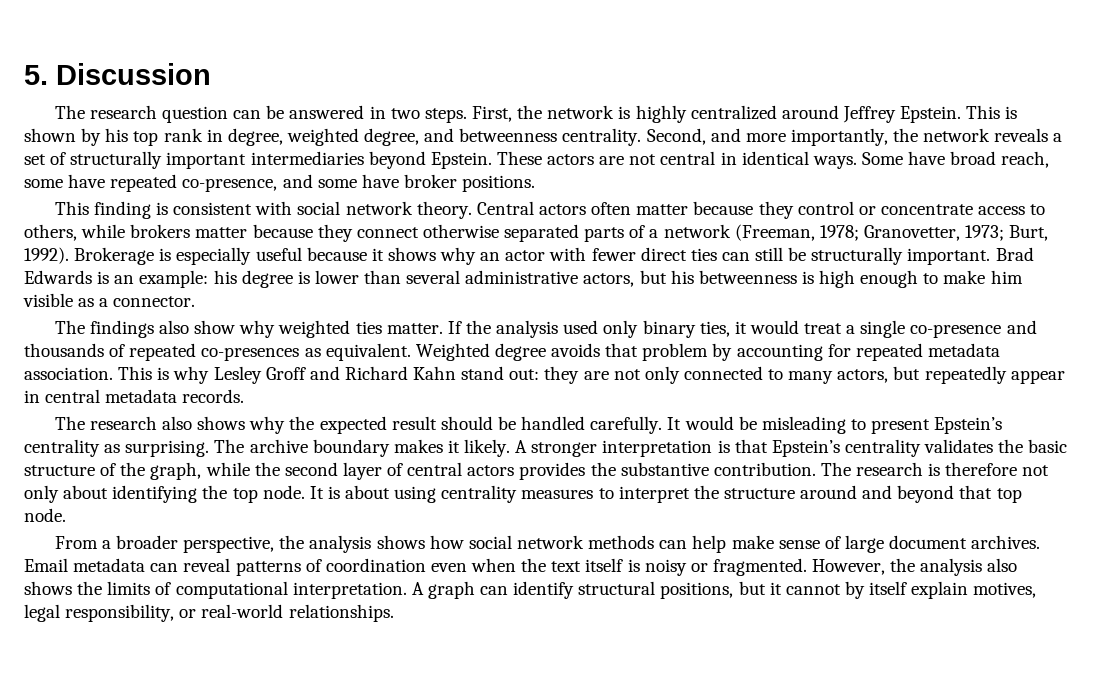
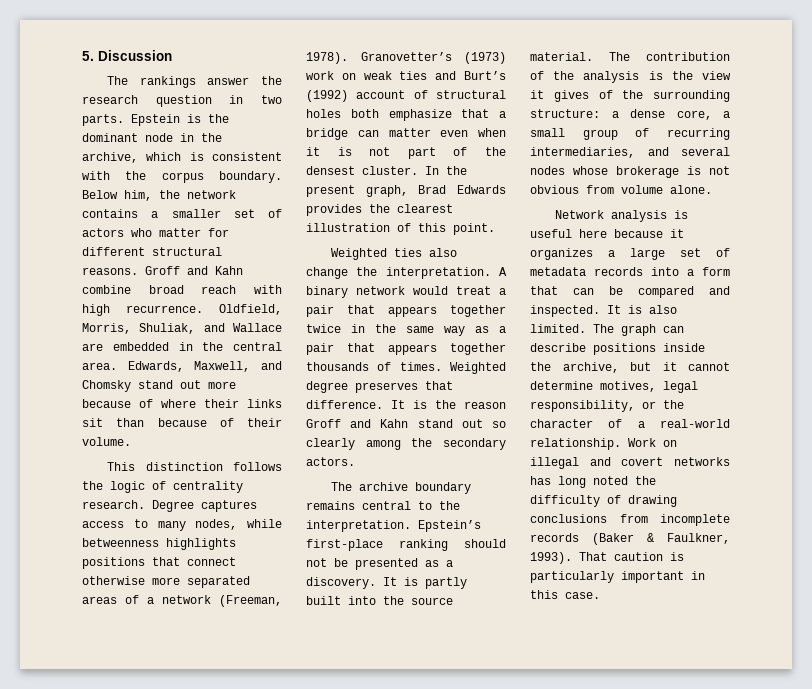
[89,105,1018,123] [24,128,1063,146] [24,151,1050,169] [24,174,536,192] [54,201,1046,219] [24,224,1049,242] [24,247,1034,265] [24,270,1023,288] [23,293,196,307] [54,320,1037,338] [24,343,1000,361] [24,366,408,384] research question can be answered in two steps. First, the network is highly centralized around Jeffrey Epstein. This is shown by his top rank in degree, weighted degree, and betweenness centrality. Second, and more importantly, the network reveals a set of structurally important intermediaries beyond Epstein. These actors are not central in identical ways. Some have broad reach, some have repeated co-presence, and some have broker positions. // This finding is consistent with social network theory. Central actors often matter because they control or concentrate access to others, while brokers matter because they connect otherwise separated parts of a network (Freeman, 1978; Granovetter, 1973; Burt, 1992). Brokerage is especially useful because it shows why an actor with fewer direct ties can still be structurally important. Brad Edwards is an example: his degree is lower than several administrative actors, but his betweenness is high enough to make him visible as a connector. // The findings also show why weighted ties matter. If the analysis used only binary ties, it would treat a single co-presence and thousands of repeated co-presences as equivalent. Weighted degree avoids that problem by accounting for repeated metadata association. This is why Lesley Groff and Richard -> [139,76,282,88] [82,95,282,107] [82,114,229,126] [82,133,222,142] [82,152,282,163] [82,171,282,183] [82,190,236,201] [82,209,282,218] [82,228,229,237] [82,247,222,256] [82,266,243,275] [82,285,282,294] [82,304,282,316] [82,323,282,334] [82,342,282,351] [82,361,282,372] [82,380,236,392] [82,399,282,408] [82,418,282,427] [82,437,131,446] [107,462,282,471] [82,481,243,493] [82,500,257,512] [82,519,282,531] [82,538,236,550] [82,557,236,569] [82,576,250,588] [82,595,282,607] [306,52,506,64] [306,71,506,80] [306,90,506,102] [306,109,506,121] [306,128,506,140] [306,147,506,159] [306,166,467,175] [306,185,506,197] [306,204,453,216] [306,223,495,235] [331,248,458,260] [306,267,507,279] [306,286,506,298] [306,305,506,317] [306,324,506,336] [306,343,506,355] [306,362,506,374] [306,381,453,393] [306,400,506,409] [306,419,372,428] rankings answer the research question in two parts. Epstein is the dominant node in the archive, which is consistent with the corpus boundary. Below him, the network contains a smaller set of actors who matter for different structural reasons. Groff and Kahn combine broad reach with high recurrence. Oldfield, Morris, Shuliak, and Wallace are embedded in the central area. Edwards, Maxwell, and Chomsky stand out more because of where their links sit than because of their volume. // This distinction follows the logic of centrality research. Degree captures access to many nodes, while betweenness highlights positions that connect otherwise more separated areas of a network (Freeman, 1978). Granovetter’s (1973) work on weak ties and Burt’s (1992) account of structural holes both emphasize that a bridge can matter even when it is not part of the densest cluster. In the present graph, Brad Edwards provides the clearest illustration of this point. // Weighted ties also change the interpretation. A binary network would treat a pair that appears together twice in the same way as a pair that appears together thousands of times. Weighted degree preserves that difference. It is the reason Groff and
[509,366,1065,384] [24,389,245,403] [54,416,1003,434] [24,439,1068,457] [24,462,1050,480] [24,485,1022,503] [24,508,66,522] [54,535,1041,553] [24,558,1018,576] [24,581,1037,599] [24,604,394,622] out: they are not only connected to many actors, but repeatedly appear in central metadata records. // The research also shows why the expected result should be handled carefully. It would be misleading to present Epstein’s centrality as surprising. The archive boundary makes it likely. A stronger interpretation is that Epstein’s centrality validates the basic structure of the graph, while the second layer of central actors provides the substantive contribution. The research is therefore not only about identifying the top node. It is about using centrality measures to interpret the structure around and beyond that top node. // From a broader perspective, the analysis shows how social network methods can help make sense of large document archives. Email metadata can reveal patterns of coordination even when the text itself is noisy or fragmented. However, the analysis also shows the limits of computational interpretation. A graph can identify structural positions, but it cannot by itself explain motives, legal responsibility, or real-world relationships. -> [461,419,506,428] [306,438,506,450] [306,457,355,466] [331,482,472,494] [306,501,460,510] [306,520,481,532] [306,539,506,551] [306,558,453,570] [306,577,467,589] [306,596,453,605] [530,52,730,61] [530,71,731,83] [530,90,730,102] [530,109,730,120] [530,128,730,140] [530,147,730,158] [530,166,730,178] [530,185,712,194] [555,210,689,222] [530,229,684,238] [530,248,730,260] [530,267,730,276] [530,286,730,298] [530,305,677,317] [530,324,684,336] [530,343,705,355] [530,362,730,373] [530,381,698,393] [530,400,684,412] [530,419,730,428] [530,438,677,450] [530,457,730,469] [530,476,656,488] [530,495,677,507] [530,514,730,526] [530,533,730,545] [530,552,684,564] [530,571,705,583] [530,590,600,599] out so clearly among the secondary actors. // The archive boundary remains central to the interpretation. Epstein’s first-place ranking should not be presented as a discovery. It is partly built into the source material. The contribution of the analysis is the view it gives of the surrounding structure: a dense core, a small group of recurring intermediaries, and several nodes whose brokerage is not obvious from volume alone. // Network analysis is useful here because it organizes a large set of metadata records into a form that can be compared and inspected. It is also limited. The graph can describe positions inside the archive, but it cannot determine motives, legal responsibility, or the character of a real-world relationship. Work on illegal and covert networks has long noted the difficulty of drawing conclusions from incomplete records (Baker & Faulkner, 1993). That caution is particularly important in this case.

